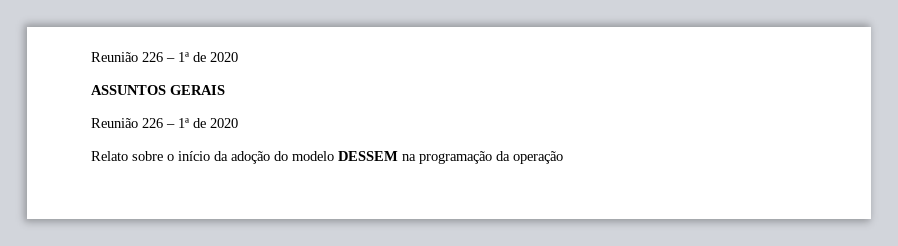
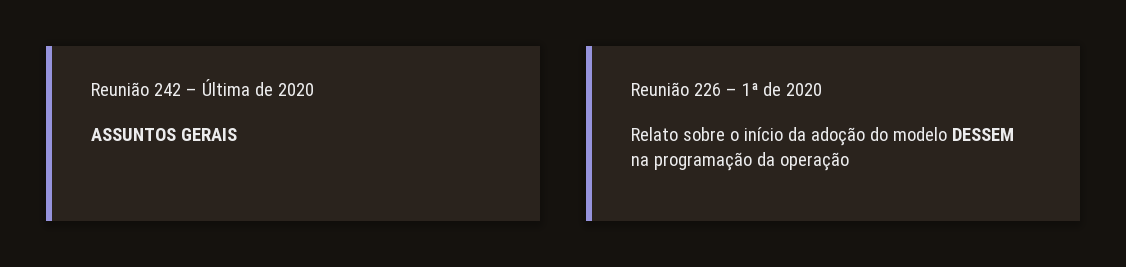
[91,52,189,62] Reunião 226 – 1ª -> [91,79,250,96] Reunião 242 – Última

